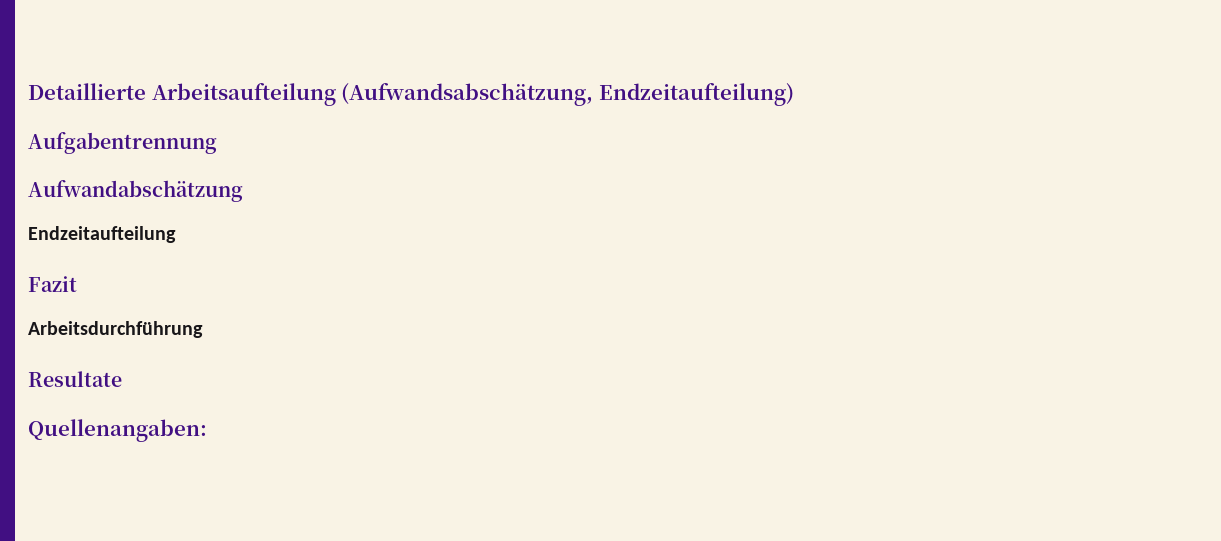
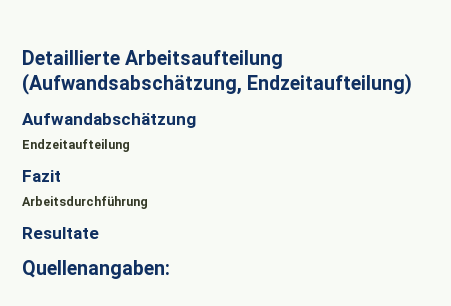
[28,132,217,154] // Aufgabentrennung -> (413, 84) none

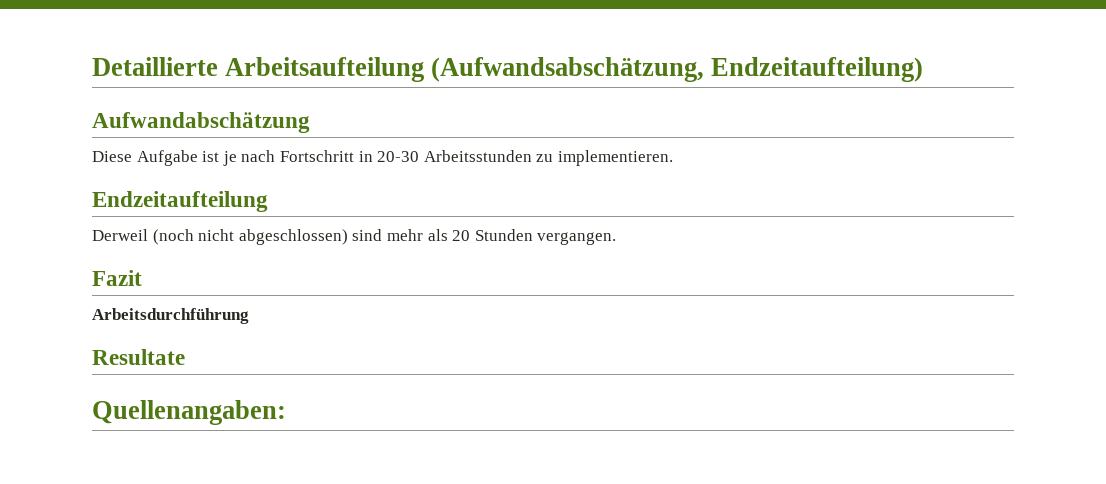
[22,139,130,152] Endzeitaufteilung -> [92,150,673,166] [92,191,268,212] [92,229,617,245] Diese Aufgabe ist je nach Fortschritt in 20-30 Arbeitsstunden zu implementieren. // Endzeitaufteilung // Derweil (noch nicht abgeschlossen) sind mehr als 20 Stunden vergangen.

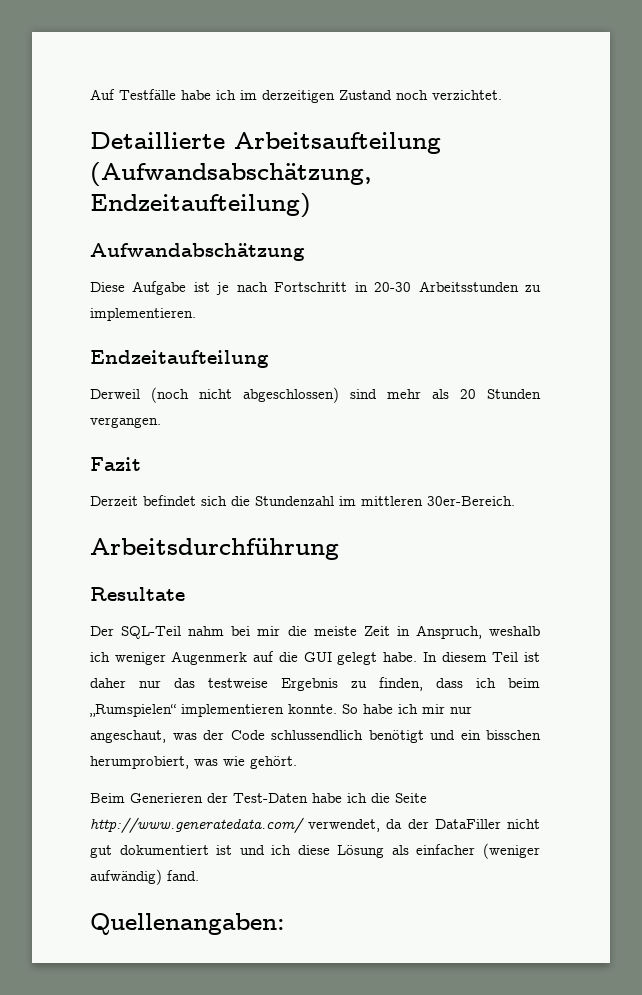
(92, 66) none -> [90,89,502,103] Auf Testfälle habe ich im derzeitigen Zustand noch verzichtet. //
[92,308,249,324] [92,349,185,365] Arbeitsdurchführung // Resultate -> [90,495,515,506] [90,538,339,560] [90,587,185,601] [90,625,540,639] [90,651,540,665] [90,677,540,691] [90,704,472,717] [90,730,541,743] [90,756,297,769] [90,793,427,803] [90,817,540,833] [90,843,540,859] [90,869,199,885] Derzeit befindet sich die Stundenzahl im mittleren 30er-Bereich. // Arbeitsdurchführung // Resultate // Der SQL-Teil nahm bei mir die meiste Zeit in Anspruch, weshalb ich weniger Augenmerk auf die GUI gelegt habe. In diesem Teil ist daher nur das testweise Ergebnis zu finden, dass ich beim „Rumspielen“ implementieren konnte. So habe ich mir nur angeschaut, was der Code schlussendlich benötigt und ein bisschen herumprobiert, was wie gehört. // Beim Generieren der Test-Daten habe ich die Seite http://www.generatedata.com/ verwendet, da der DataFiller nicht gut dokumentiert ist und ich diese Lösung als einfacher (weniger aufwändig) fand.

